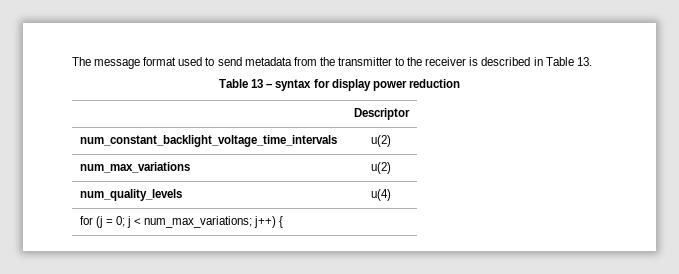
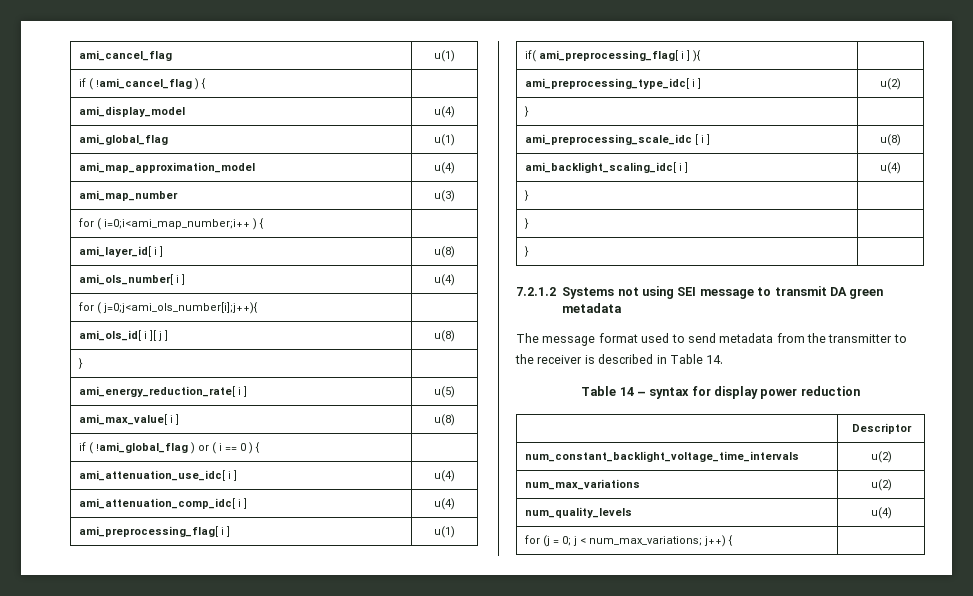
(72, 61) none -> [79,50,173,61] [434,50,455,62] [79,78,207,90] [79,106,186,117] [434,106,455,118] [79,134,169,145] [434,134,455,146] [79,162,256,173] [434,162,455,174] [79,190,179,201] [434,190,455,202] [79,218,265,230] [79,246,164,257] [434,246,455,258] [79,274,186,285] [434,274,455,286] [79,302,259,314] [79,330,169,341] [434,330,455,342] [78,358,84,369] [79,386,248,397] [434,386,455,398] [79,414,180,425] [434,414,455,426] [79,442,261,454] [79,470,238,481] [434,470,455,482] [79,498,248,509] [434,498,455,510] [79,526,231,537] [434,526,455,538] [525,50,702,62] [525,78,702,89] [880,78,901,90] [524,106,530,117] [525,134,711,145] [880,134,901,146] [525,162,689,173] [880,162,901,174] [524,190,530,201] [524,218,530,229] [524,246,530,257] [516,286,884,299] [562,303,623,313] ami_cancel_flag | u(1) // if ( !ami_cancel_flag ) { | // ami_display_model | u(4) // ami_global_flag | u(1) // ami_map_approximation_model | u(4) // ami_map_number | u(3) // for ( i=0;i<ami_map_number;i++ ) { | // ami_layer_id[ i ] | u(8) // ami_ols_number[ i ] | u(4) // for ( j=0;j<ami_ols_number[i];j++){ | // ami_ols_id[ i ][ j ] | u(8) // } | // ami_energy_reduction_rate[ i ] | u(5) // ami_max_value[ i ] | u(8) // if ( !ami_global_flag ) or ( i == 0 ) { | // ami_attenuation_use_idc[ i ] | u(4) // ami_attenuation_comp_idc[ i ] | u(4) // ami_preprocessing_flag[ i ] | u(1) // if( ami_preprocessing_flag[ i ] ){ | // ami_preprocessing_type_idc[ i ] | u(2) // } | // ami_preprocessing_scale_idc [ i ] | u(8) // ami_backlight_scaling_idc[ i ] | u(4) // } | // } | // } | // 7.2.1.2 Systems not using SEI message to transmit DA green metadata //
[576,57,592,66] [219,79,264,88] 13. // Table 13 -> [706,355,724,364] [581,386,634,396] 14. // Table 14

